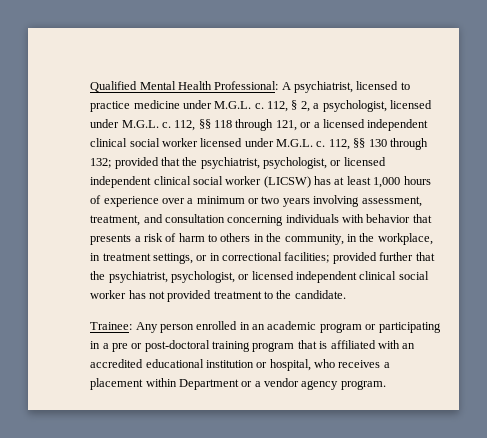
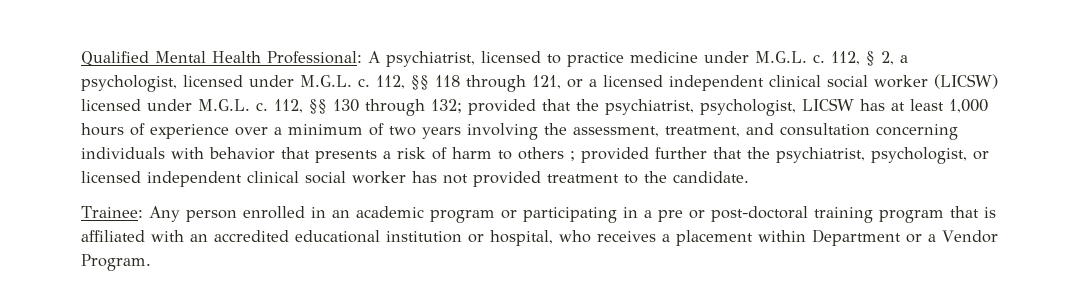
(198, 142) none -> [933,74,998,89] (LICSW)
[330,157,386,166] [90,176,311,188] or licensed independent clinical social worker (LICSW) -> [801,98,854,111] LICSW
[248,198,260,204] or -> [368,123,384,136] of
(360, 201) none -> [543,123,567,135] the
[253,233,433,245] [90,252,330,264] in the community, in the workplace, in treatment settings, or in correctional facilities; -> [569,151,575,161] ;
[264,378,386,390] vendor agency program. -> [941,230,998,243] [80,254,151,271] Vendor Program.

